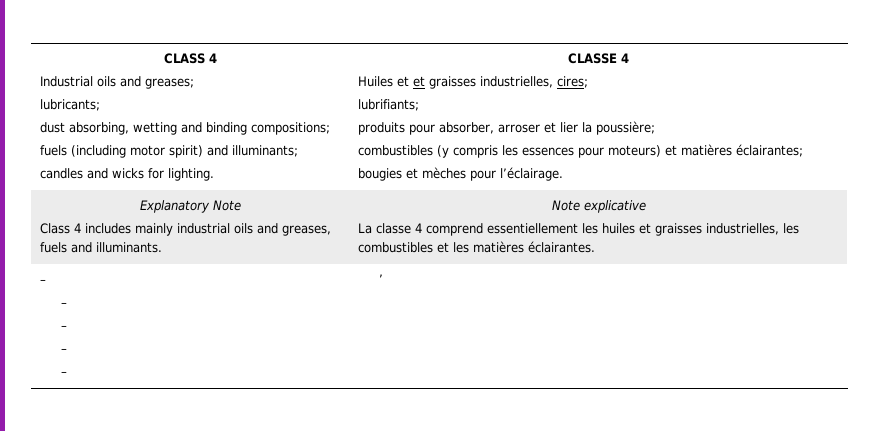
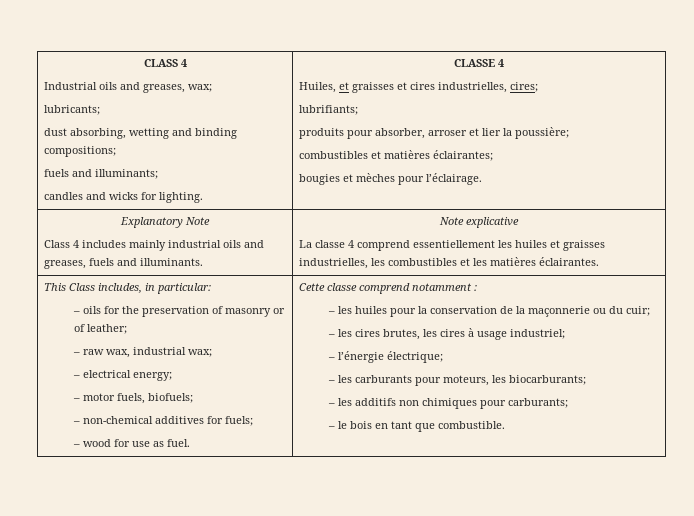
[145,78,195,89] greases; -> [143,84,213,93] greases, wax;
[71,145,204,158] (including motor spirit) -> (70, 173) none
[358,76,477,89] Huiles et et graisses -> [299,82,436,93] Huiles, et graisses et cires
[437,145,662,158] (y compris les essences pour moteurs) -> (369, 155) none
[40,279,47,284] [61,302,68,307] [61,325,68,330] [61,348,68,353] [61,371,68,376] [379,274,384,284] – // – // – // – // – | ’ -> [44,283,212,294] [72,306,285,317] [73,324,127,334] [72,347,212,358] [72,370,172,381] [72,393,193,404] [72,416,253,426] [72,439,190,447] [299,283,478,294] [327,306,650,317] [327,328,565,340] [327,351,443,363] [327,375,586,386] [327,398,568,409] [327,421,505,432] This Class includes, in particular: // – oils for the preservation of masonry or of leather; // – raw wax, industrial wax; // – electrical energy; // – motor fuels, biofuels; // – non-chemical additives for fuels; // – wood for use as fuel. | Cette classe comprend notamment : // – les huiles pour la conservation de la maçonnerie ou du cuir; // – les cires brutes, les cires à usage industriel; // – l’énergie électrique; // – les carburants pour moteurs, les biocarburants; // – les additifs non chimiques pour carburants; // – le bois en tant que combustible.

